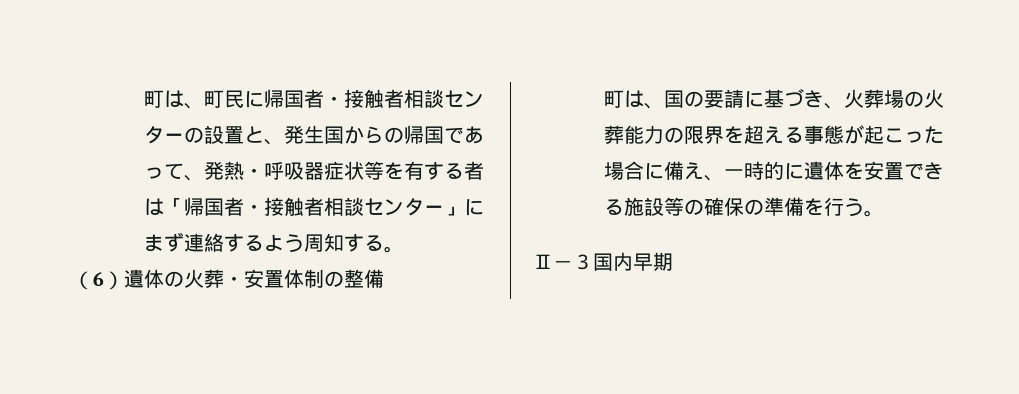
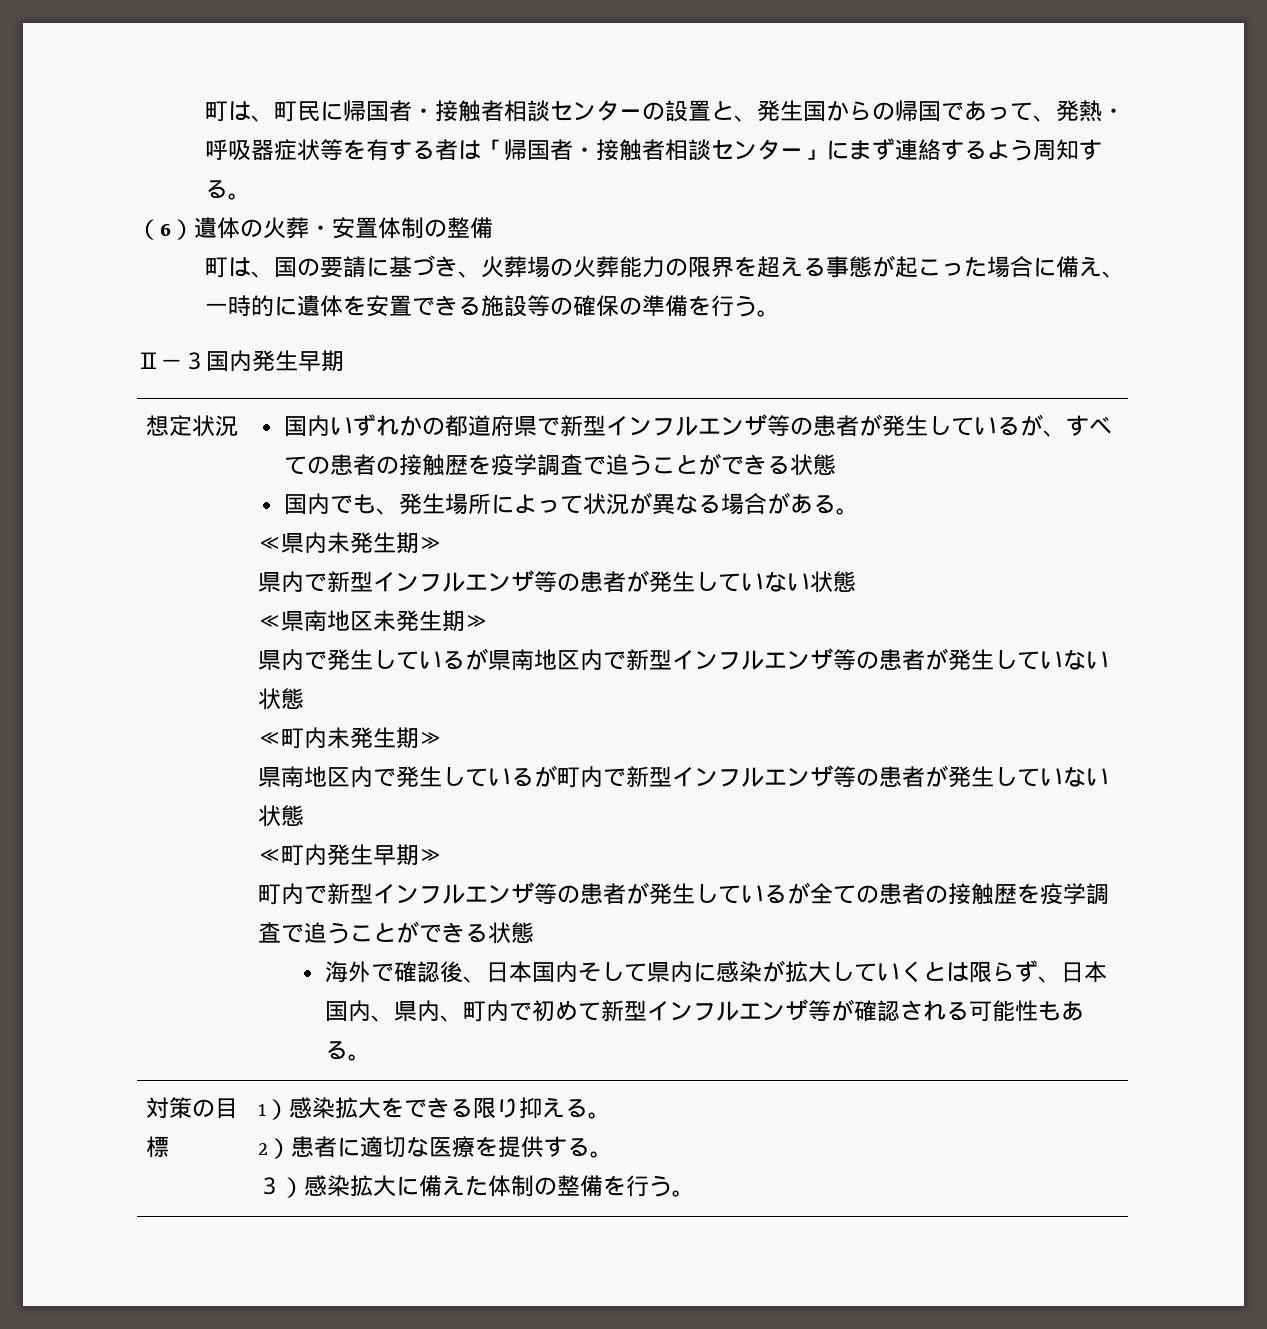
[633,252,673,271] 早期 -> [252,350,344,372] [146,415,239,437] [283,414,1112,437] [283,453,836,476] [283,492,859,515] [258,532,443,554] [258,570,857,593] [258,610,489,632] [258,648,1110,671] [258,688,305,710] [258,727,443,749] [258,765,1110,788] [258,805,305,827] [258,844,443,866] [258,882,1110,905] [258,921,535,944] [324,960,1107,983] [324,999,1084,1022] [324,1040,371,1061] [146,1097,239,1119] [146,1136,170,1158] [258,1097,612,1120] [258,1136,614,1159] [258,1175,696,1198] 発生早期 // 想定状況 | 国内いずれかの都道府県で新型インフルエンザ等の患者が発生しているが、すべての患者の接触歴を疫学調査で追うことができる状態 // 国内でも、発生場所によって状況が異なる場合がある。 // ≪県内未発生期≫ // 県内で新型インフルエンザ等の患者が発生していない状態 // ≪県南地区未発生期≫ // 県内で発生しているが県南地区内で新型インフルエンザ等の患者が発生していない状態 // ≪町内未発生期≫ // 県南地区内で発生しているが町内で新型インフルエンザ等の患者が発生していない状態 // ≪町内発生早期≫ // 町内で新型インフルエンザ等の患者が発生しているが全ての患者の接触歴を疫学調査で追うことができる状態 // 海外で確認後、日本国内そして県内に感染が拡大していくとは限らず、日本国内、県内、町内で初めて新型インフルエンザ等が確認される可能性もある。 // 対策の目標 | 1）感染拡大をできる限り抑える。 // 2）患者に適切な医療を提供する。 // ３）感染拡大に備えた体制の整備を行う。

